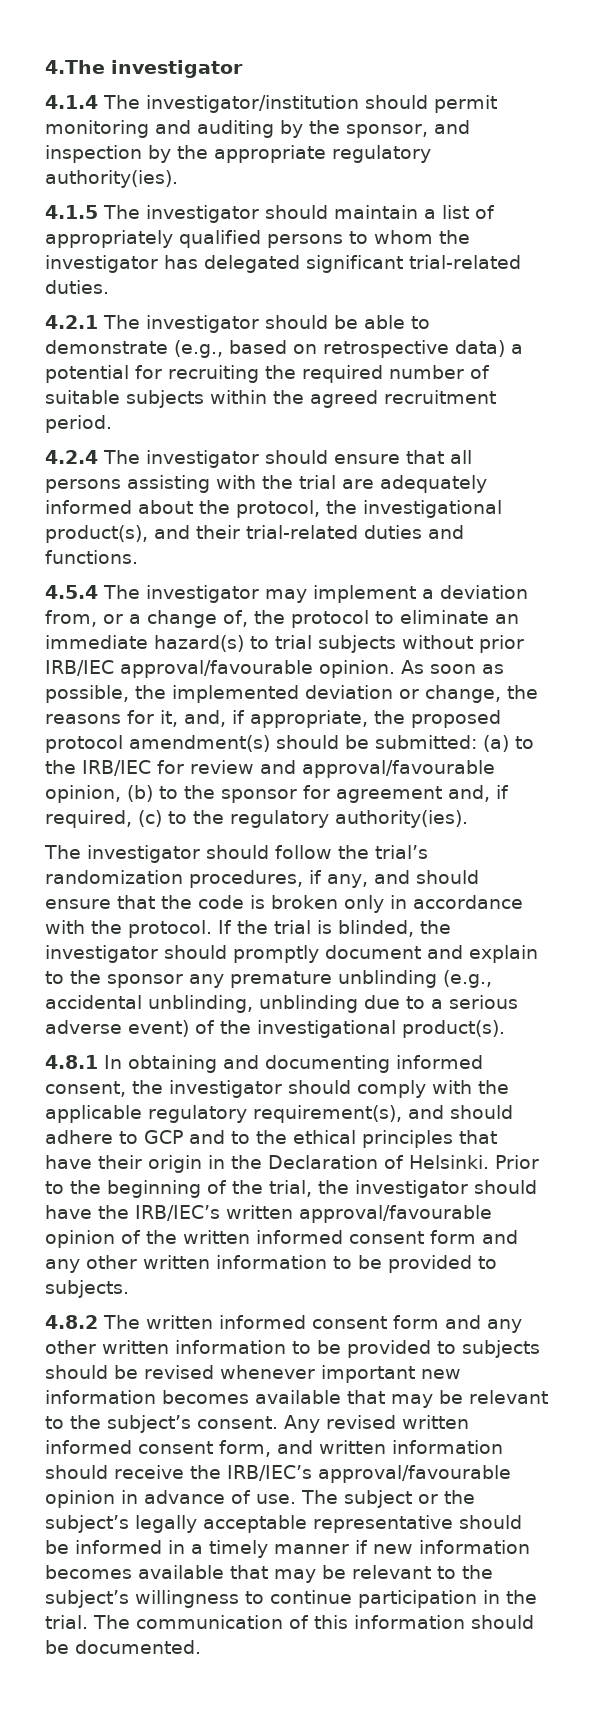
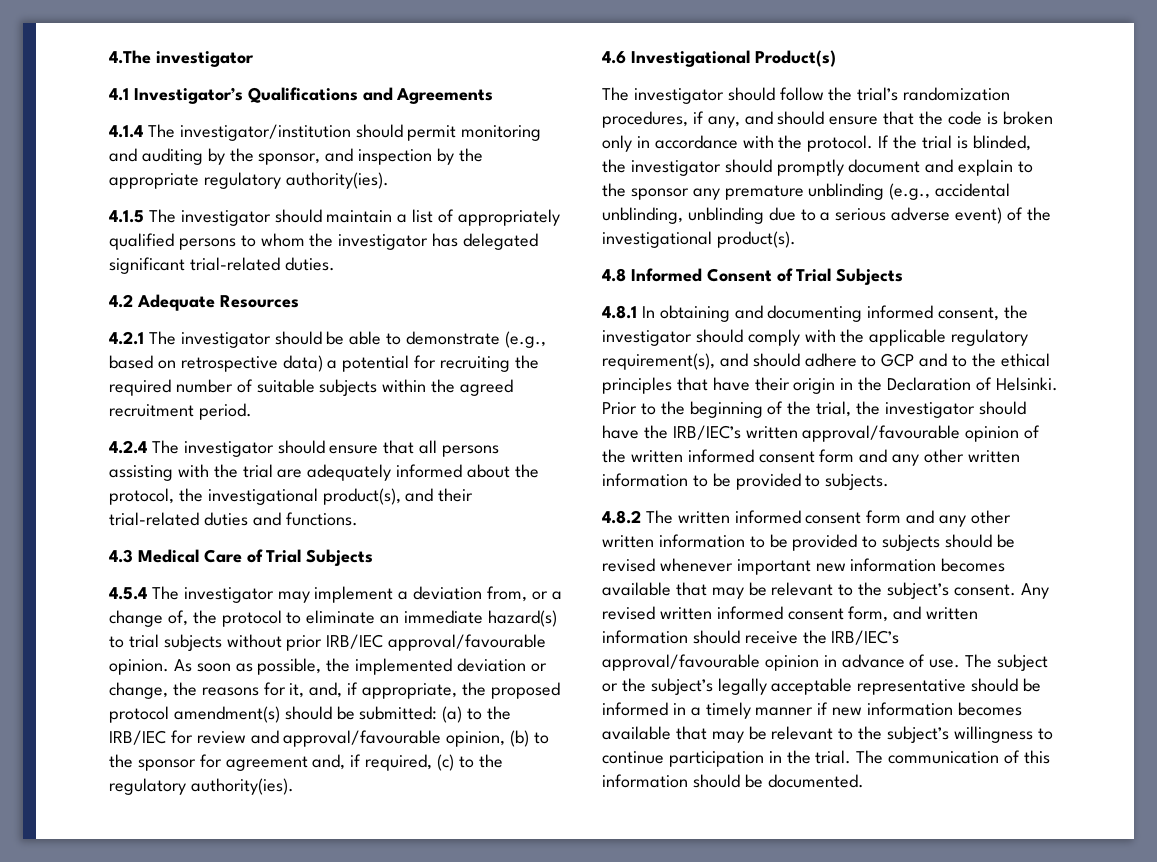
(243, 69) none -> [109,87,494,104] // 4.1 Investigator’s Qualifications and Agreements
(109, 287) none -> [109,294,299,311] // 4.2 Adequate Resources
(138, 557) none -> [109,549,374,566] // 4.3 Medical Care of Trial Subjects
(468, 819) none -> [602,50,836,67] // 4.6 Investigational Product(s)
(505, 1029) none -> [602,268,904,285] // 4.8 Informed Consent of Trial Subjects

